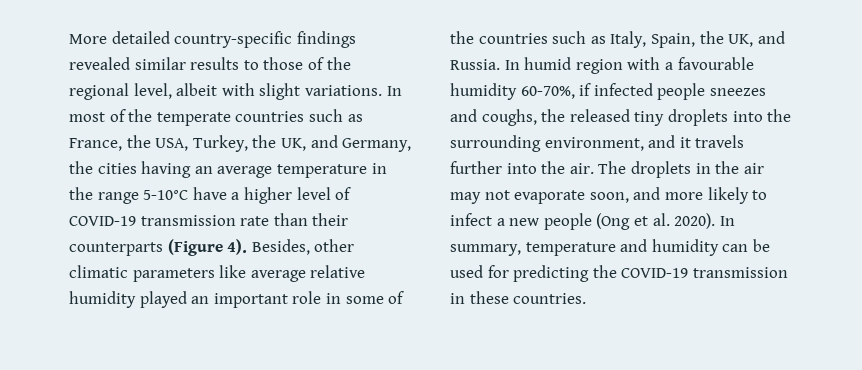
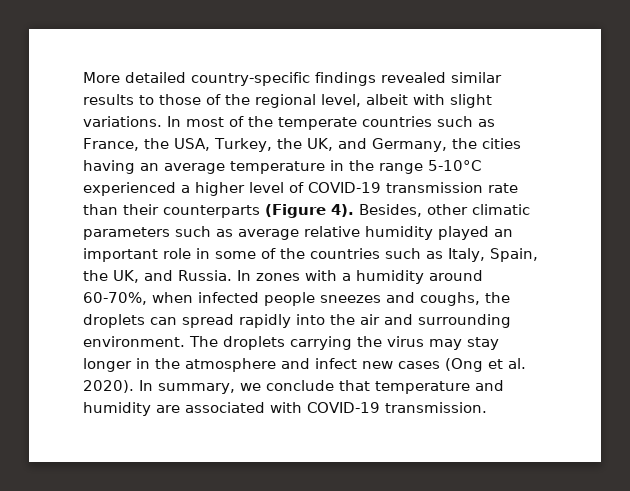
[192,187,227,200] have -> [83,182,176,196] experienced
[219,265,247,278] like -> [175,226,233,237] such as
[524,57,754,74] [450,83,592,100] humid region with a favourable humidity 60-70%, if -> [256,270,483,284] [83,292,193,305] zones with a humidity around 60-70%, when
[569,109,792,126] [450,135,745,152] [450,161,764,178] [450,187,768,204] [450,213,592,230] released tiny droplets into the surrounding environment, and it travels further into the air. The droplets in the air may not evaporate soon, and more likely to infect a new people -> [83,314,511,328] [83,336,499,350] [83,358,440,372] droplets can spread rapidly into the air and surrounding environment. The droplets carrying the virus may stay longer in the atmosphere and infect new cases
[525,239,770,256] [450,265,788,282] [450,291,587,304] temperature and humidity can be used for predicting the COVID-19 transmission in these countries. -> [240,380,504,394] [83,402,487,416] we conclude that temperature and humidity are associated with COVID-19 transmission.

